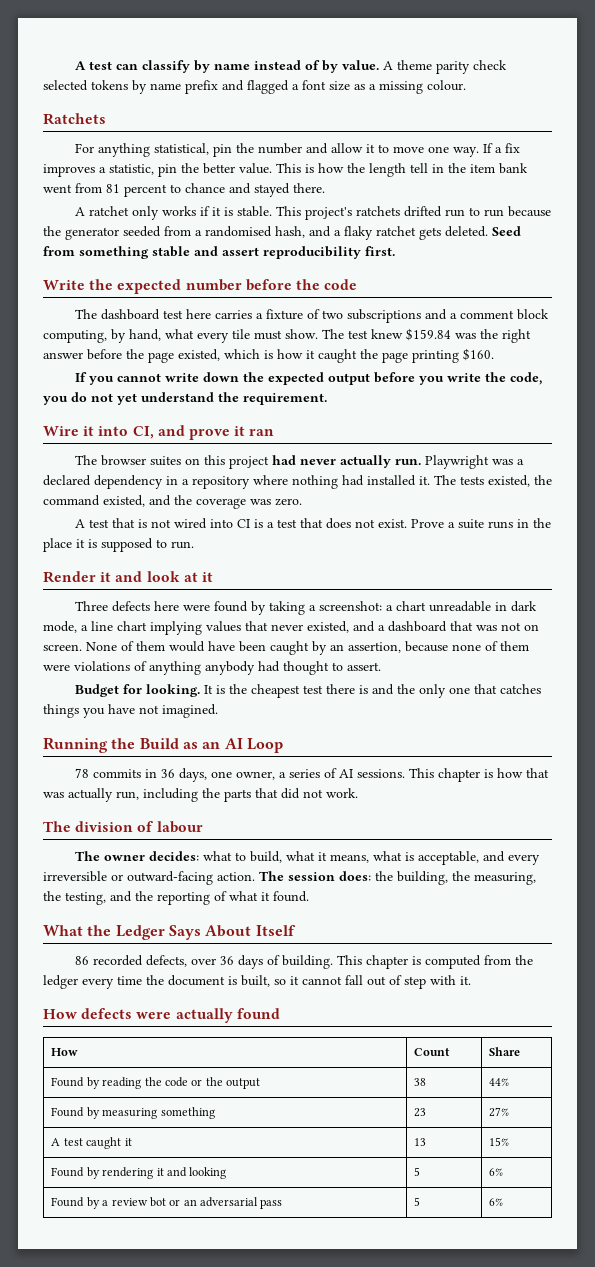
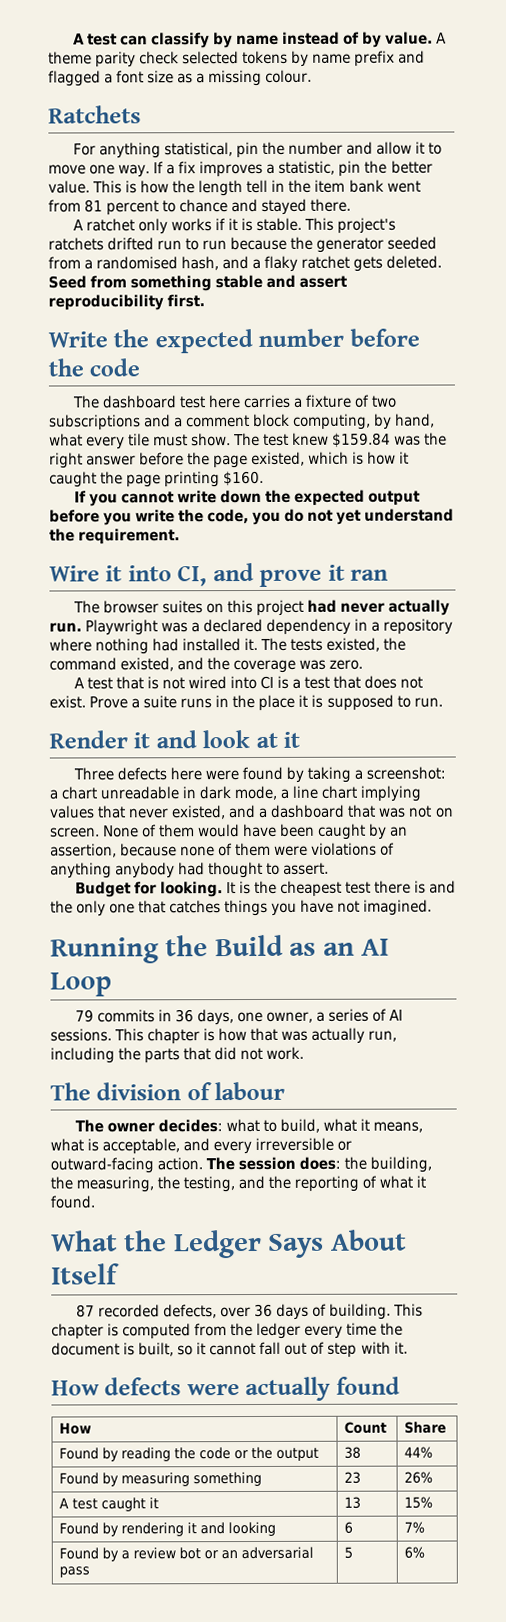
[75,768,90,778] 78 -> [74,1009,94,1023] 79
[75,956,90,965] 86 -> [75,1304,95,1318] 87
[489,1107,510,1117] 27% -> [404,1471,434,1484] 26%
[414,1167,421,1176] [489,1168,504,1176] 5 | 6% -> [344,1521,354,1534] [404,1521,426,1534] 6 | 7%

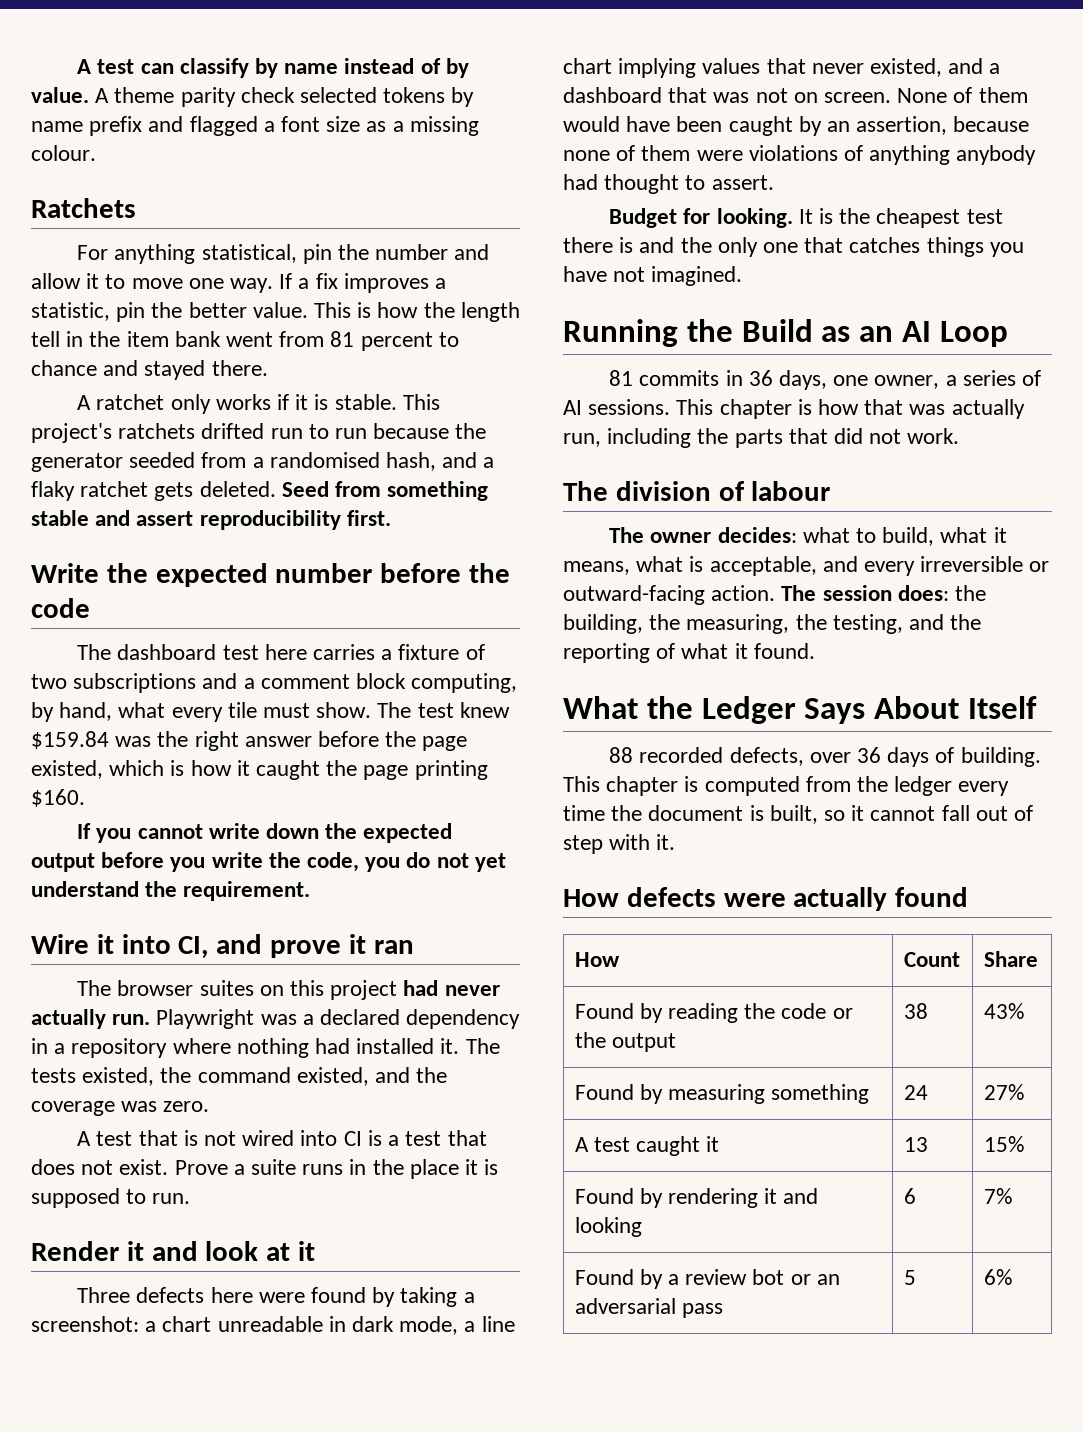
[74,1009,94,1023] 79 -> [609,370,634,386] 81
[75,1304,95,1318] 87 -> [609,747,634,763] 88
[404,1446,434,1459] 44% -> [983,1003,1024,1019] 43%
[344,1471,362,1484] [404,1471,434,1484] 23 | 26% -> [903,1085,928,1100] [983,1084,1024,1100] 24 | 27%

